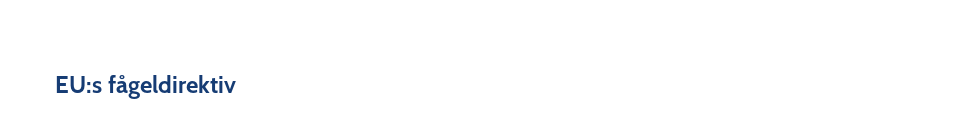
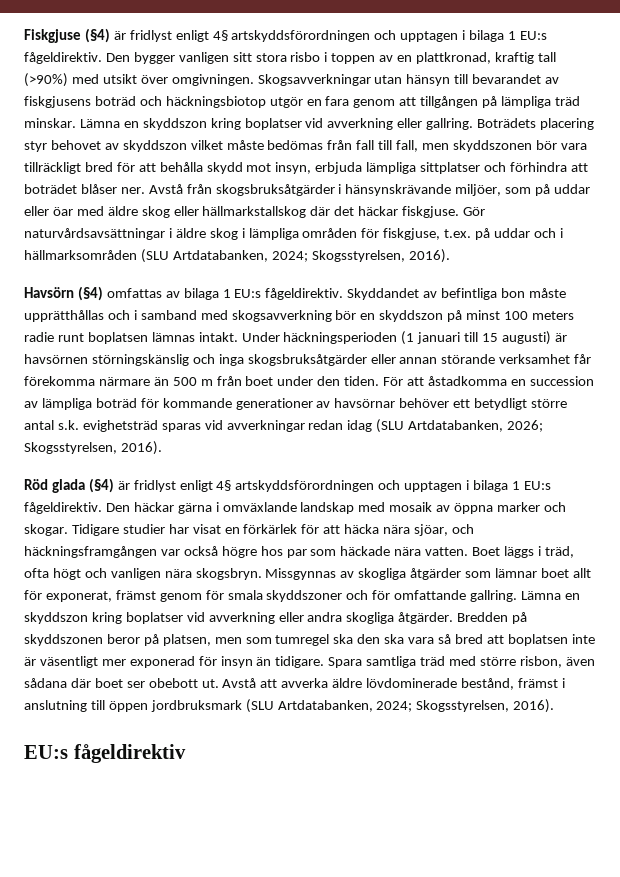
(55, 84) none -> [24,28,547,43] [24,52,556,64] [24,73,560,87] [24,96,580,108] [24,118,595,130] [24,140,587,152] [24,162,588,174] [24,184,591,196] [24,206,486,218] [24,228,563,240] [24,249,450,263] [24,286,566,301] [24,310,574,322] [24,331,567,345] [24,354,592,366] [24,376,594,386] [24,398,568,410] [24,419,544,433] [24,441,162,455] [24,478,551,493] [24,502,566,514] [24,524,474,536] [24,546,574,558] [24,568,591,580] [24,590,580,602] [24,612,528,624] [24,634,595,646] [24,656,595,668] [24,678,565,690] [24,699,555,713] Fiskgjuse (§4) är fridlyst enligt 4§ artskyddsförordningen och upptagen i bilaga 1 EU:s fågeldirektiv. Den bygger vanligen sitt stora risbo i toppen av en plattkronad, kraftig tall (>90%) med utsikt över omgivningen. Skogsavverkningar utan hänsyn till bevarandet av fiskgjusens boträd och häckningsbiotop utgör en fara genom att tillgången på lämpliga träd minskar. Lämna en skyddszon kring boplatser vid avverkning eller gallring. Boträdets placering styr behovet av skyddszon vilket måste bedömas från fall till fall, men skyddszonen bör vara tillräckligt bred för att behålla skydd mot insyn, erbjuda lämpliga sittplatser och förhindra att boträdet blåser ner. Avstå från skogsbruksåtgärder i hänsynskrävande miljöer, som på uddar eller öar med äldre skog eller hällmarkstallskog där det häckar fiskgjuse. Gör naturvårdsavsättningar i äldre skog i lämpliga områden för fiskgjuse, t.ex. på uddar och i hällmarksområden (SLU Artdatabanken, 2024; Skogsstyrelsen, 2016). // Havsörn (§4) omfattas av bilaga 1 EU:s fågeldirektiv. Skyddandet av befintliga bon måste upprätthållas och i samband med skogsavverkning bör en skyddszon på minst 100 meters radie runt boplatsen lämnas intakt. Under häckningsperioden (1 januari till 15 augusti) är havsörnen störningskänslig och inga skogsbruksåtgärder eller annan störande verksamhet får förekomma närmare än 500 m från boet under den tiden. För att åstadkomma en succession av lämpliga boträd för kommande generationer av havsörnar behöver ett betydligt större antal s.k. evighetsträd sparas vid avverkningar redan idag (SLU Artdatabanken, 2026; Skogsstyrelsen, 2016). // Röd glada (§4) är fridlyst enligt 4§ artskyddsförordningen och upptagen i bilaga 1 EU:s fågeldirektiv. Den häckar gärna i omväxlande landskap med mosaik av öppna marker och skogar. Tidigare studier har visat en förkärlek för att häcka nära sjöar, och häckningsframgången var också högre hos par som häckade nära vatten. Boet läggs i träd, ofta högt och vanligen nära skogsbryn. Missgynnas av skogliga åtgärder som lämnar boet allt för exponerat, främst genom för smala skyddszoner och för omfattande gallring. Lämna en skyddszon kring boplatser vid avverkning eller andra skogliga åtgärder. Bredden på skyddszonen beror på platsen, men som tumregel ska den ska vara så bred att boplatsen inte är väsentligt mer exponerad för insyn än tidigare. Spara samtliga träd med större risbon, även sådana där boet ser obebott ut. Avstå att avverka äldre lövdominerade bestånd, främst i anslutning till öppen jordbruksmark (SLU Artdatabanken, 2024; Skogsstyrelsen, 2016). //

